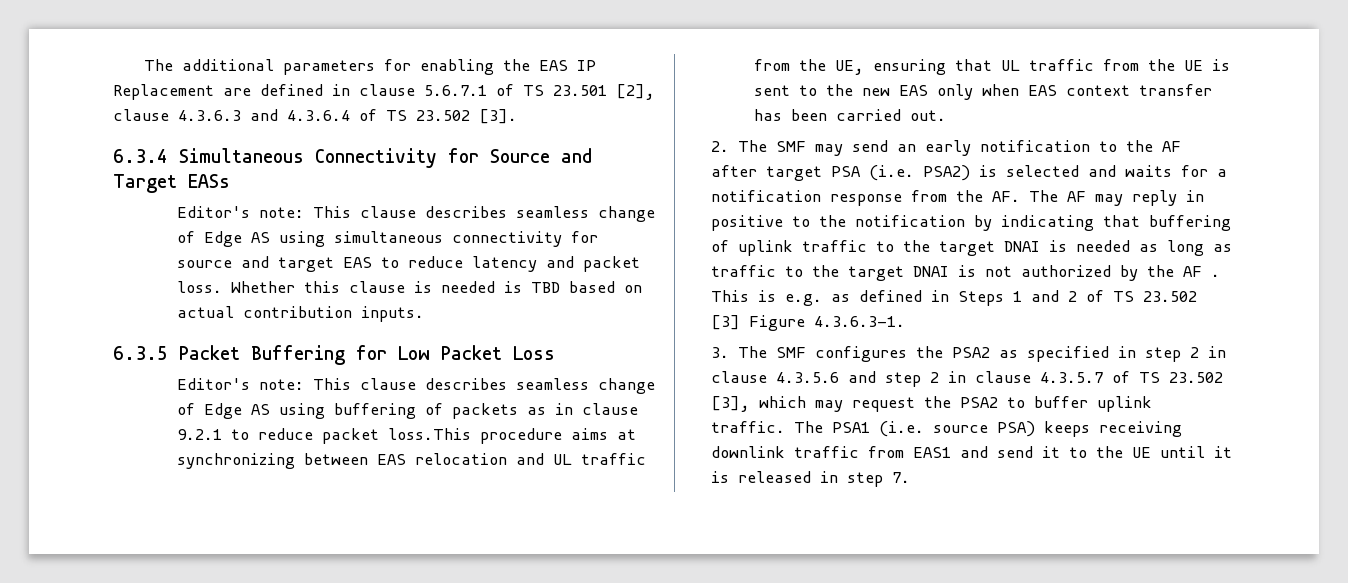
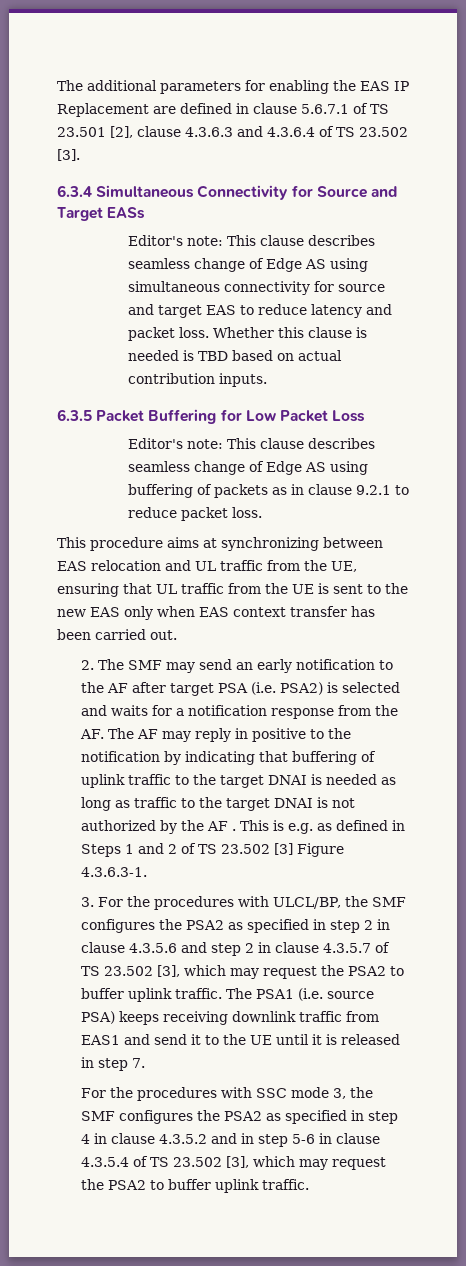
[388,428,472,440] loss.This -> [231,507,262,518] [57,537,86,548] loss. // This
[738,346,768,358] The -> [97,896,369,910] For the procedures with ULCL/BP, the
(911, 477) none -> [80,1087,373,1101] [80,1110,398,1124] [80,1133,380,1147] [80,1156,386,1170] [80,1179,309,1193] // For the procedures with SSC mode 3, the SMF configures the PSA2 as specified in step 4 in clause 4.3.5.2 and in step 5-6 in clause 4.3.5.4 of TS 23.502 [3], which may request the PSA2 to buffer uplink traffic.

